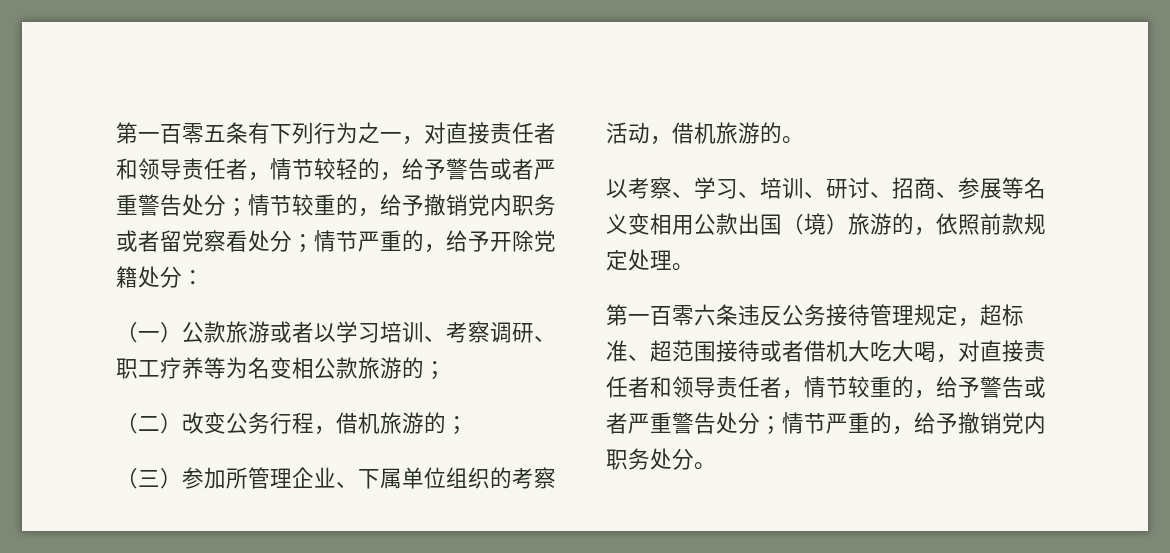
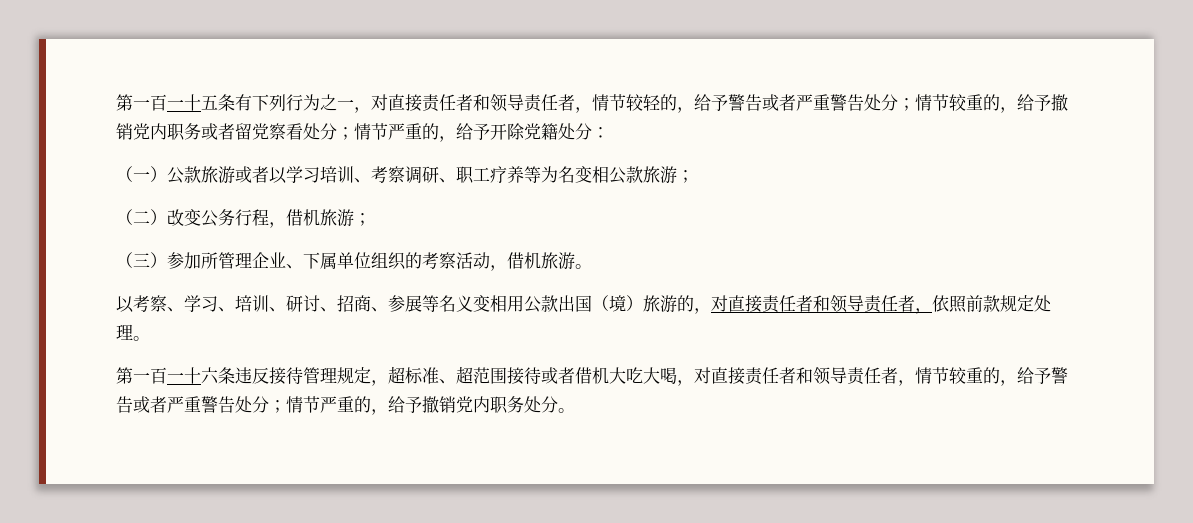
[116,122,204,144] 第一百零 -> [116,94,201,111] 第一百一十
[402,357,424,379] 的 -> (677, 175) none
[424,412,446,434] 的 -> (354, 218) none
[760,122,782,144] 的 -> (575, 261) none
(936, 231) none -> [711,295,932,314] 对直接责任者和领导责任者，
[672,305,694,326] 零 -> [167,367,201,384] 一十
[782,304,826,326] 公务 -> (269, 375) none

